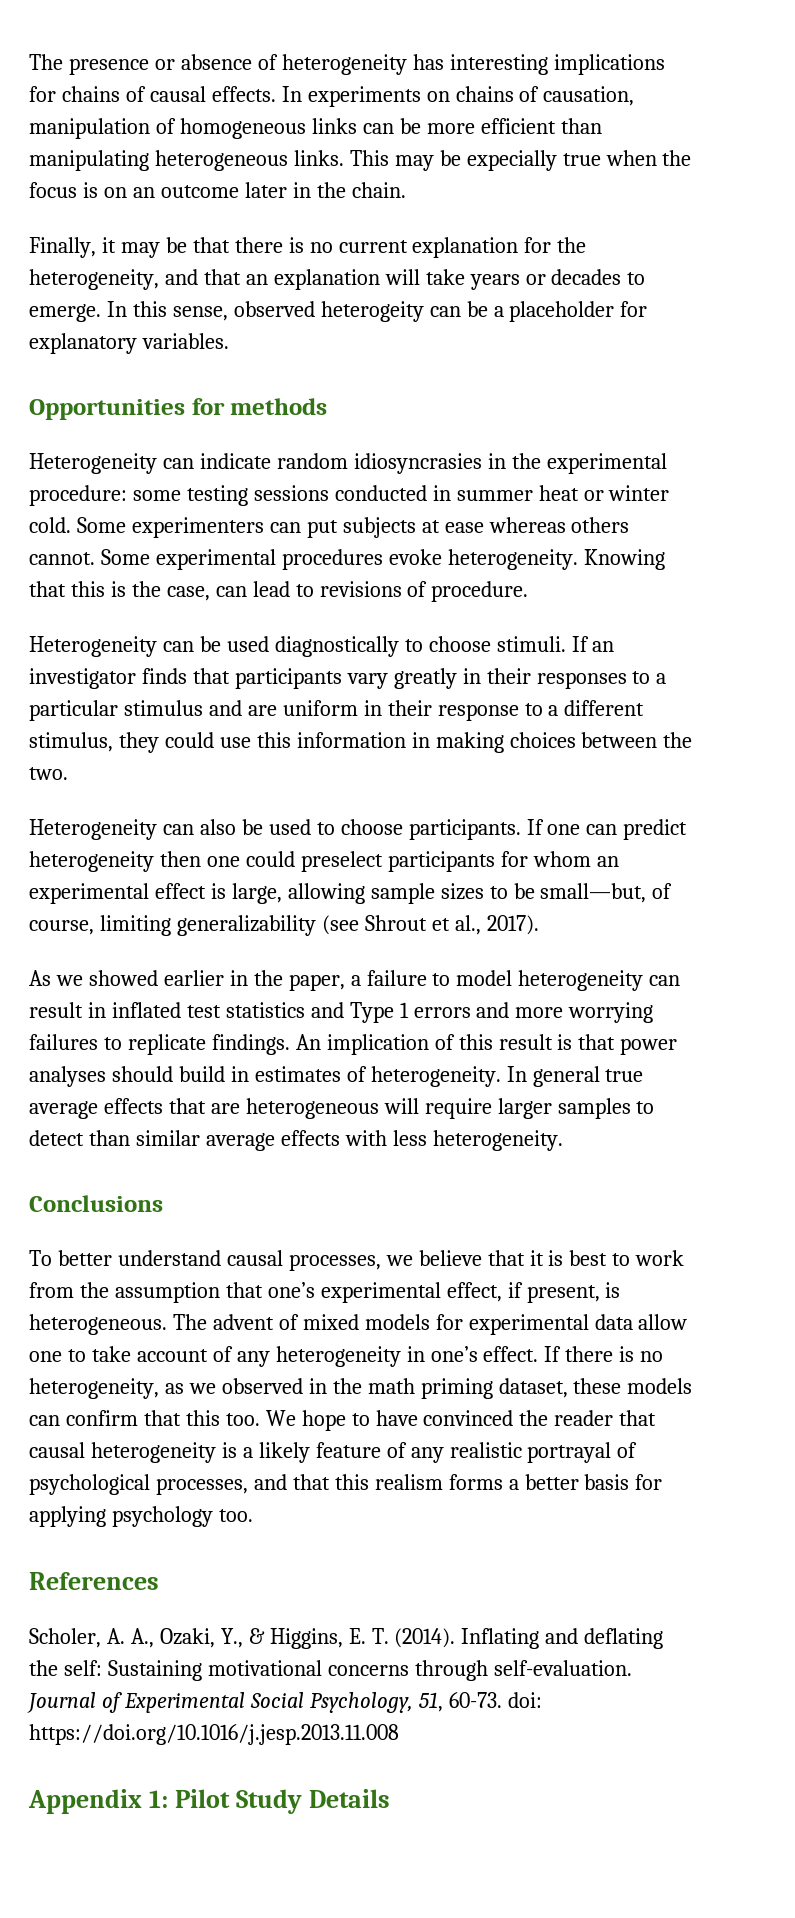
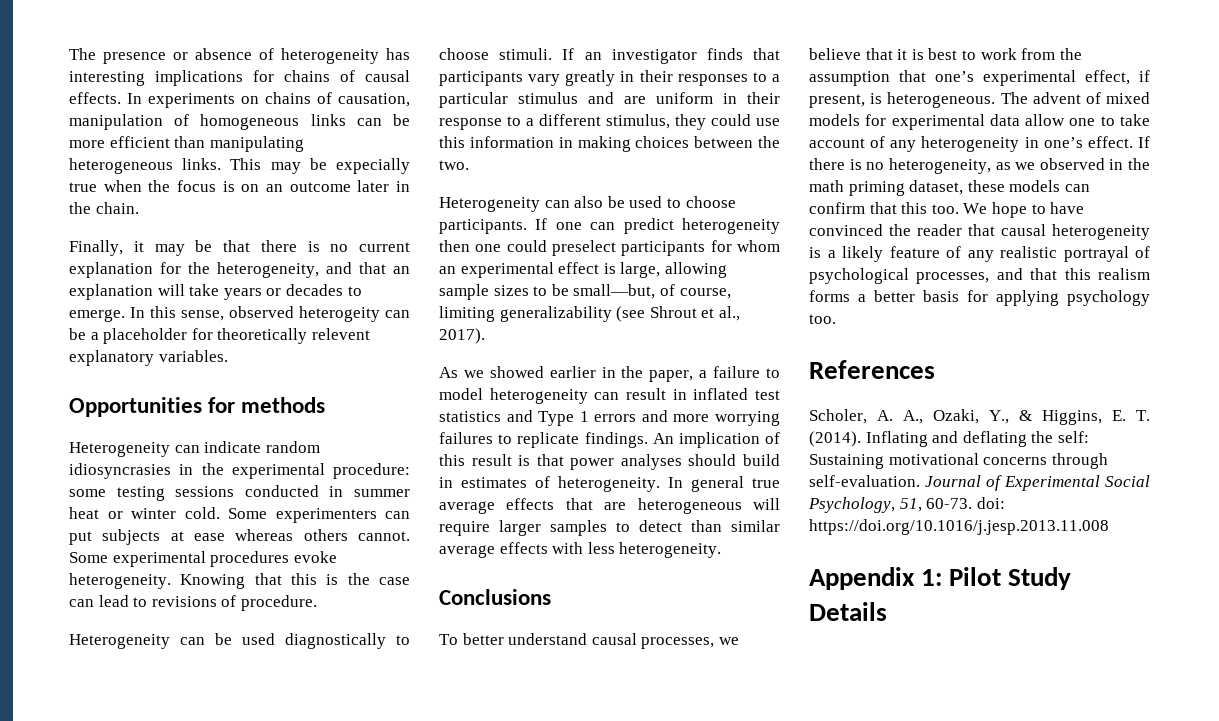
(648, 309) none -> [217,328,370,344] theoretically relevent
[166,586,210,601] case, -> [378,577,410,585] case

